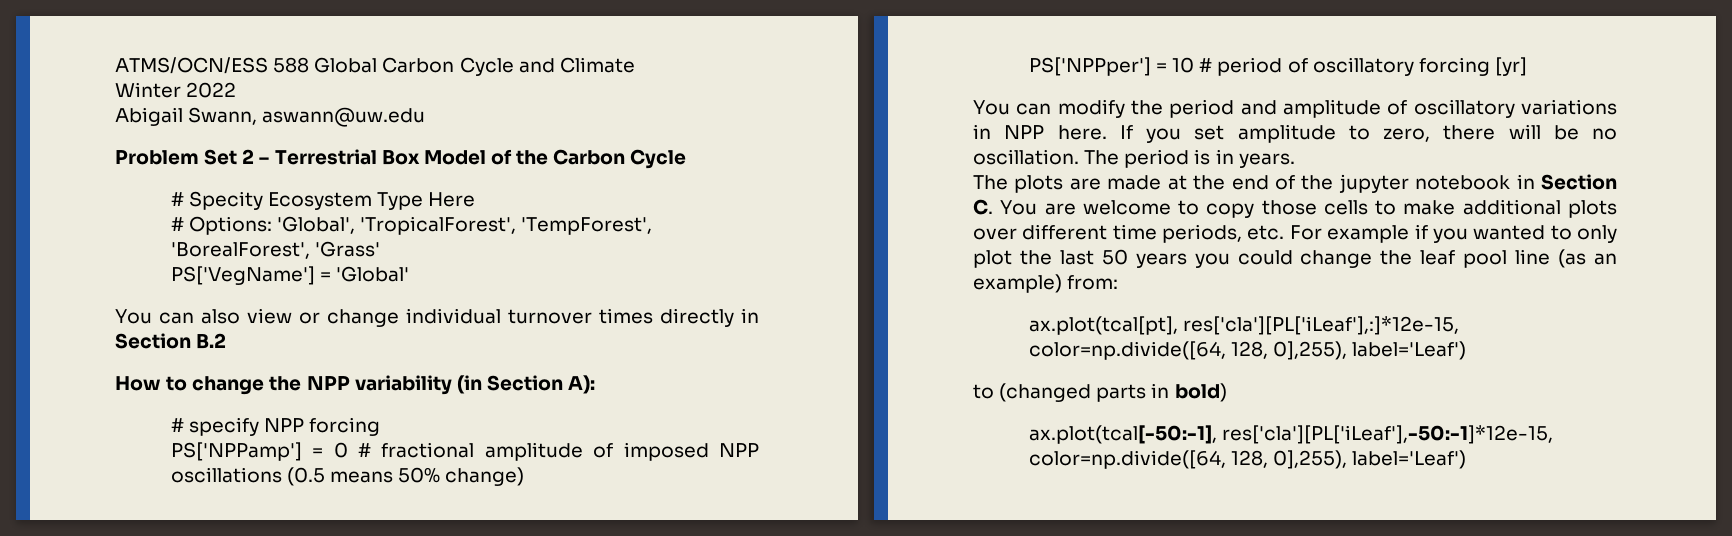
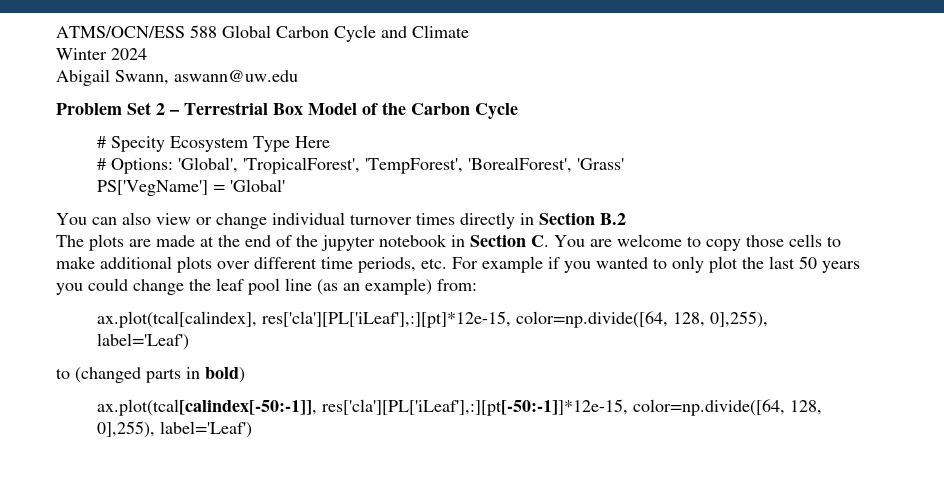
[186,82,237,98] 2022 -> [111,48,147,60] 2024
[115,375,596,395] [170,417,381,436] [170,442,760,461] [170,467,525,486] [1028,57,1527,76] [973,99,1617,118] [973,124,1617,143] [973,149,1295,168] // How to change the NPP variability (in Section A): // # specify NPP forcing // PS['NPPamp'] = 0 # fractional amplitude of imposed NPP oscillations (0.5 means 50% change) // PS['NPPper'] = 10 # period of oscillatory forcing [yr] // You can modify the period and amplitude of oscillatory variations in NPP here. If you set amplitude to zero, there will be no oscillation. The period is in years. -> (626, 219) none
[1028,316,1460,335] ax.plot(tcal[pt], res['cla'][PL['iLeaf'],:]*12e-15, -> [97,311,512,328] ax.plot(tcal[calindex], res['cla'][PL['iLeaf'],:][pt]*12e-15,
[1028,425,1554,444] ax.plot(tcal[-50:-1], res['cla'][PL['iLeaf'],-50:-1]*12e-15, -> [97,399,629,416] ax.plot(tcal[calindex[-50:-1]], res['cla'][PL['iLeaf'],:][pt[-50:-1]]*12e-15,

